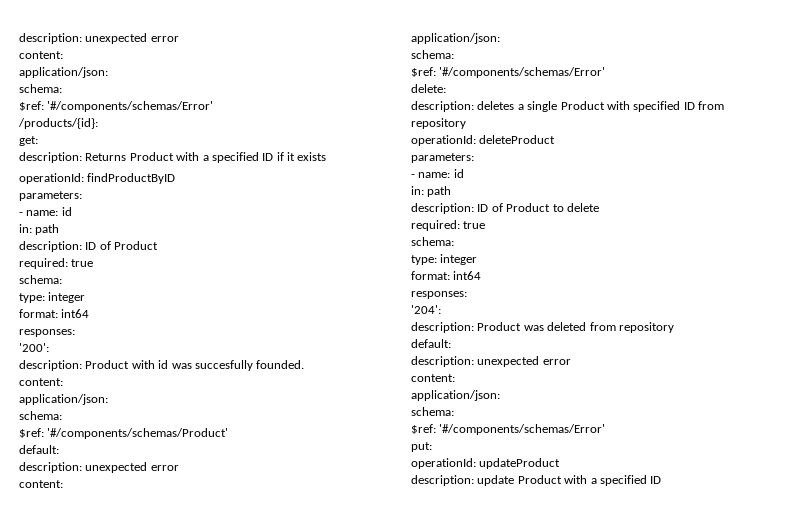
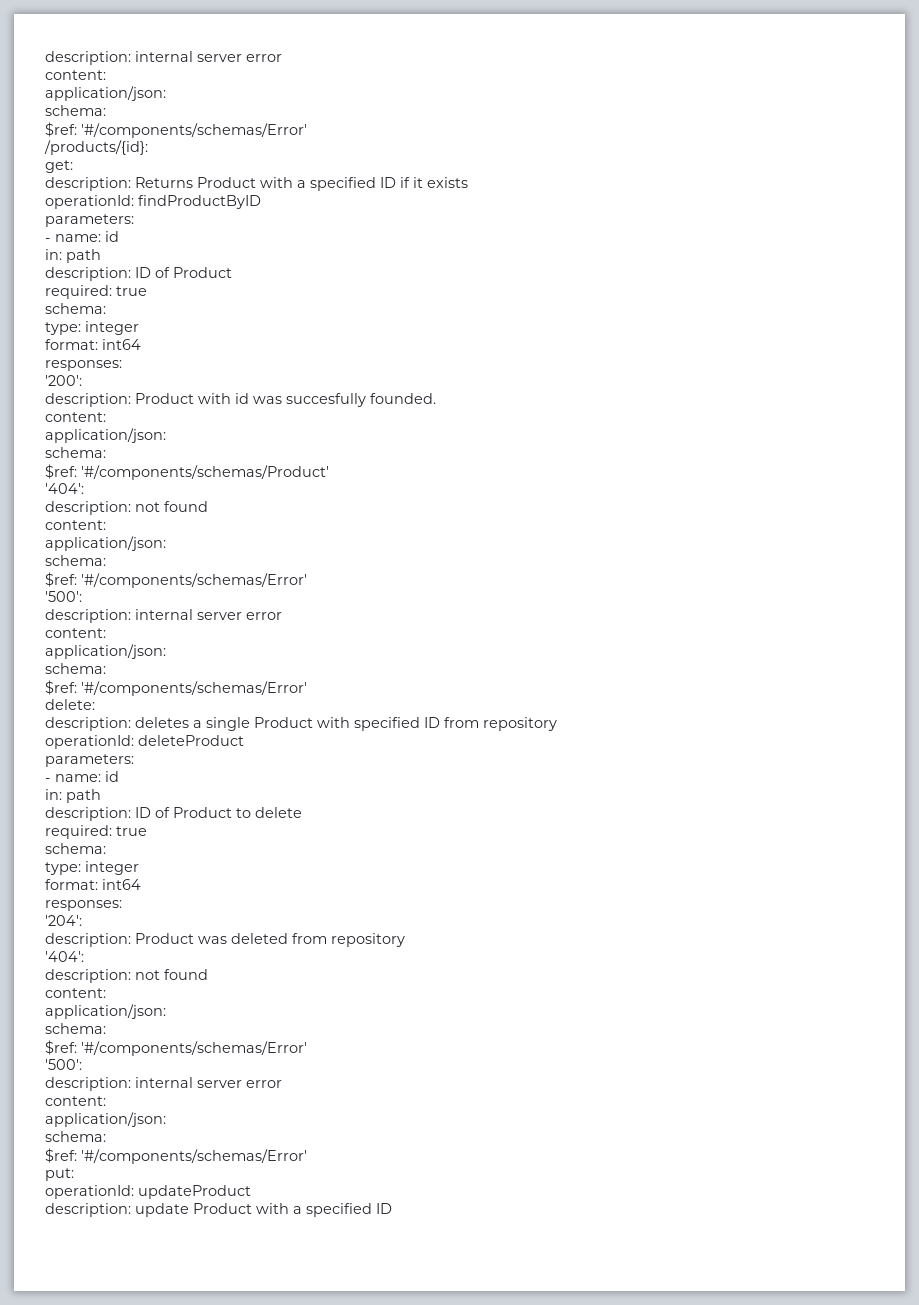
[19,33,148,44] description: unexpected -> [45,51,242,65] description: internal server
[19,445,59,454] [19,462,148,473] default: // description: unexpected -> [45,483,84,494] [45,501,208,515] [45,520,106,530] [45,536,166,551] [45,555,106,566] [45,572,307,588] [45,591,82,602] [45,609,242,623] '404': // description: not found // content: // application/json: // schema: // $ref: '#/components/schemas/Error' // '500': // description: internal server
[411,339,451,348] [411,356,540,367] default: // description: unexpected -> [45,951,84,962] [45,969,208,983] [45,988,106,998] [45,1004,166,1019] [45,1023,106,1034] [45,1040,307,1056] [45,1059,82,1070] [45,1077,242,1091] '404': // description: not found // content: // application/json: // schema: // $ref: '#/components/schemas/Error' // '500': // description: internal server

